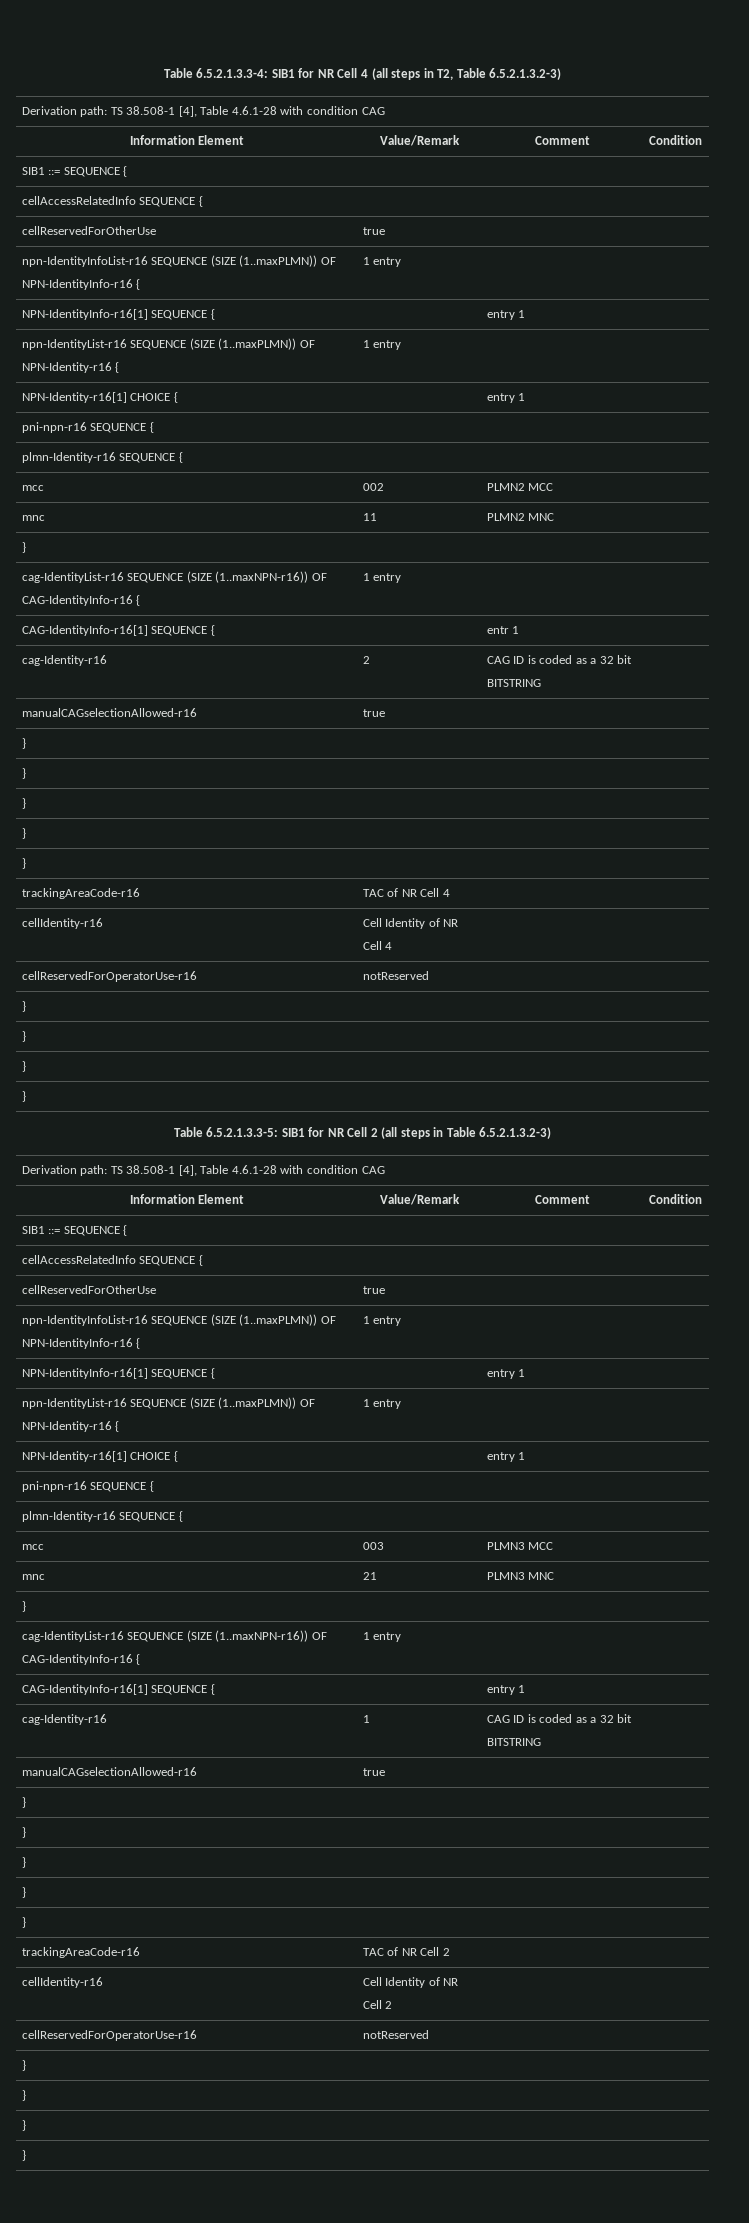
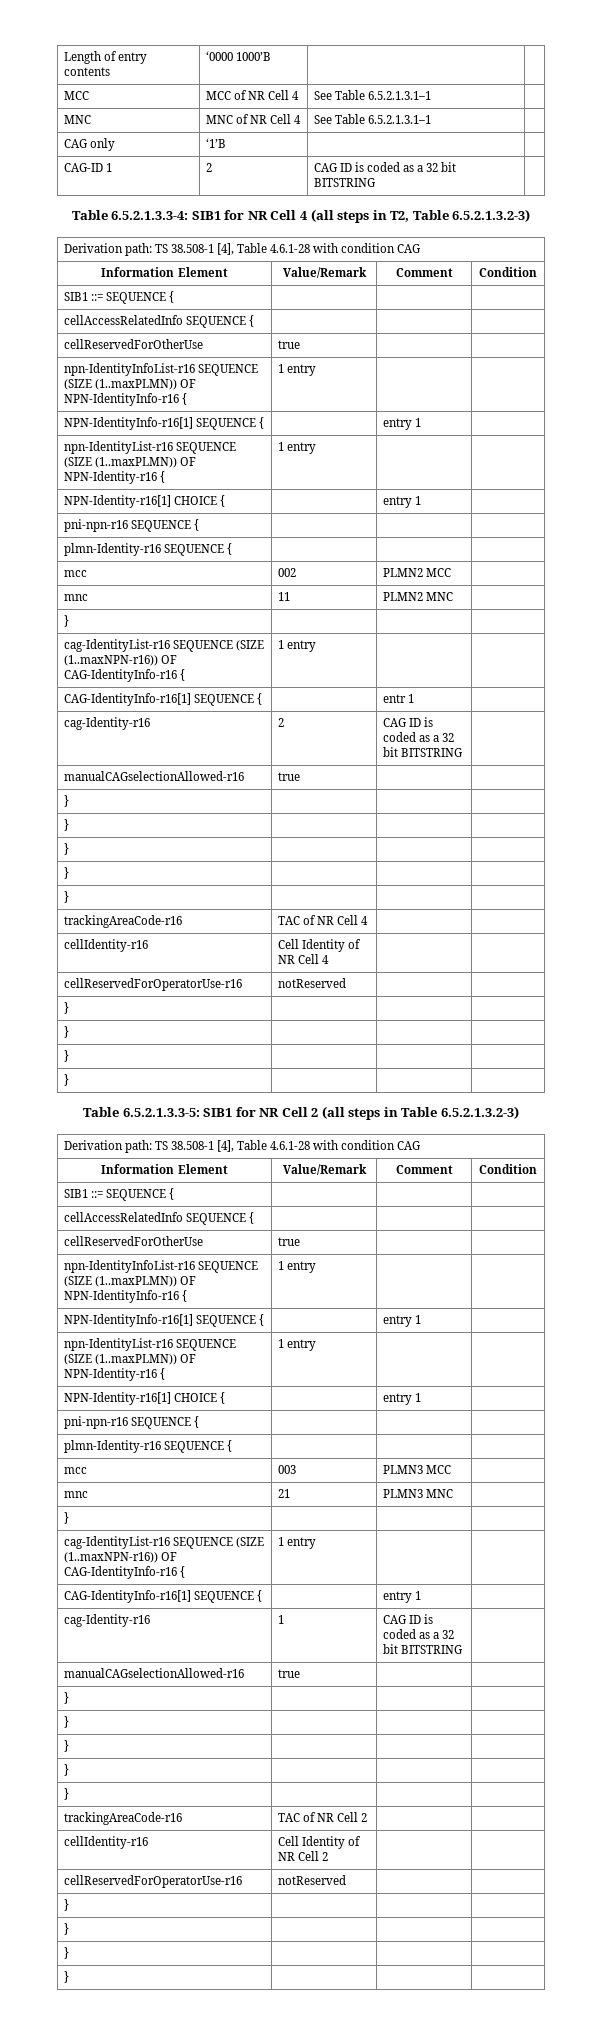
(163, 73) none -> [63,51,147,64] [63,67,110,76] [205,51,271,61] [63,91,89,100] [205,90,299,100] [313,90,431,100] [63,115,91,124] [205,114,301,124] [313,114,431,124] [63,138,115,151] [205,138,226,148] [63,163,112,172] [205,163,212,172] [313,162,457,172] [313,178,375,187] Length of entry contents | ‘0000 1000’B | | // MCC | MCC of NR Cell 4 | See Table 6.5.2.1.3.1–1 | // MNC | MNC of NR Cell 4 | See Table 6.5.2.1.3.1–1 | // CAG only | ‘1’B | | // CAG-ID 1 | 2 | CAG ID is coded as a 32 bit BITSTRING | //

